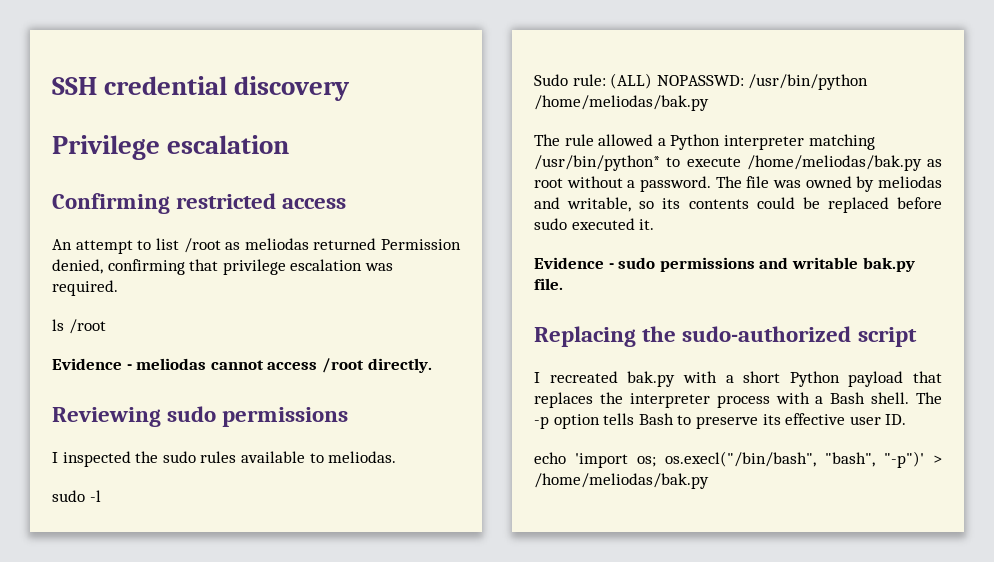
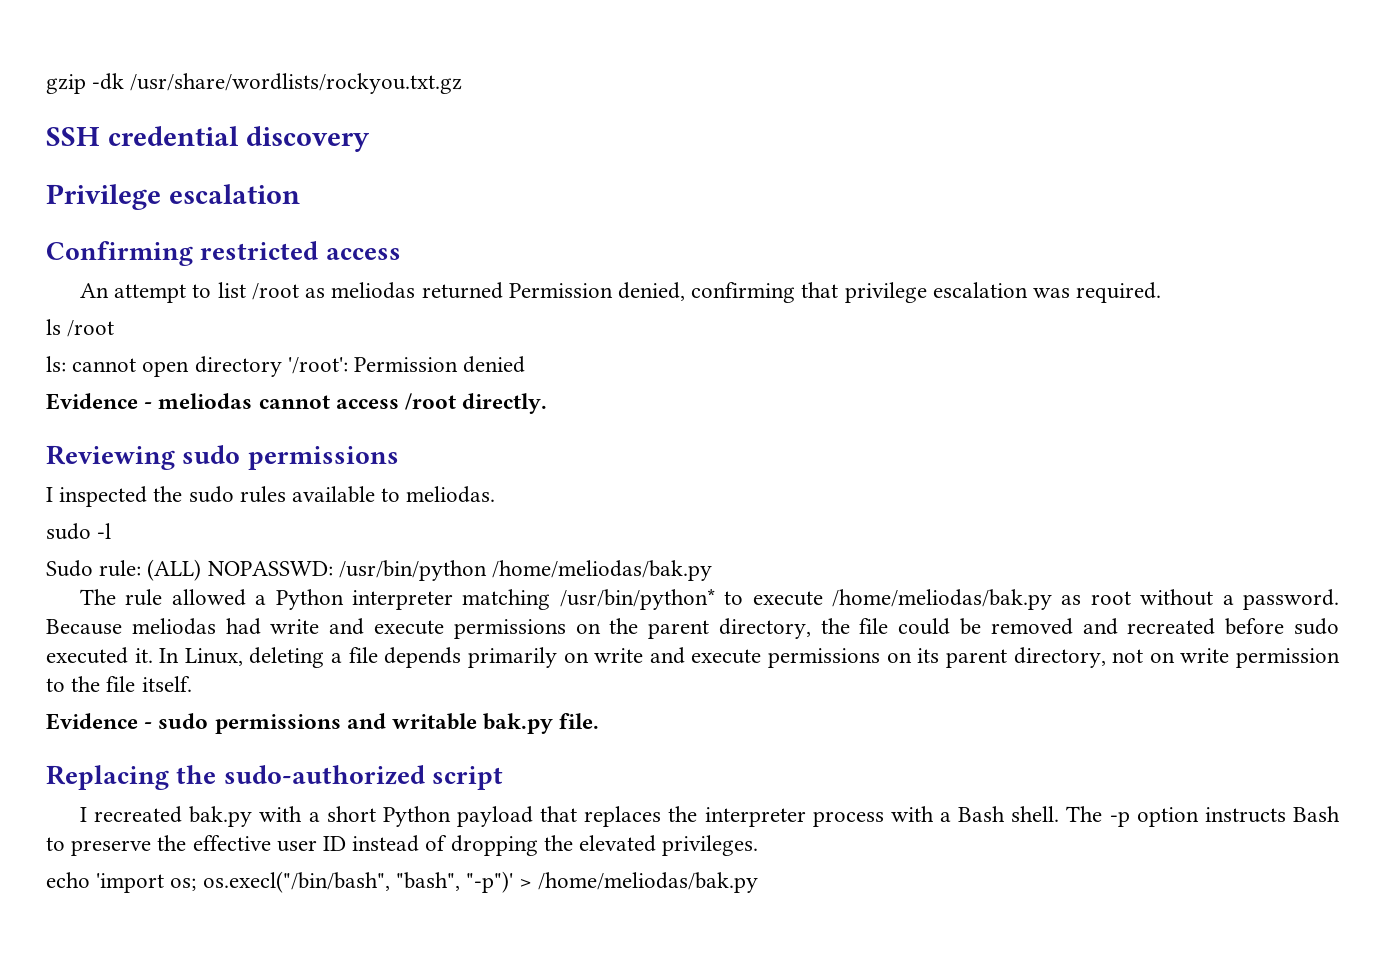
(52, 86) none -> [46,73,463,94] gzip -dk /usr/share/wordlists/rockyou.txt.gz //
(106, 326) none -> [46,356,526,377] // ls: cannot open directory '/root': Permission denied
[715,176,942,192] [534,197,942,213] [534,218,655,230] The file was owned by meliodas and writable, so its contents could be replaced before sudo executed it. -> [46,618,1340,639] [46,647,1340,668] [46,676,192,692] Because meliodas had write and execute permissions on the parent directory, the file could be removed and recreated before sudo executed it. In Linux, deleting a file depends primarily on write and execute permissions on its parent directory, not on write permission to the file itself.
[603,413,635,425] tells -> [1204,807,1286,823] instructs
[762,414,781,425] its -> [157,835,187,851] the
[885,414,907,425] ID. -> [323,835,759,856] ID instead of dropping the elevated privileges.

